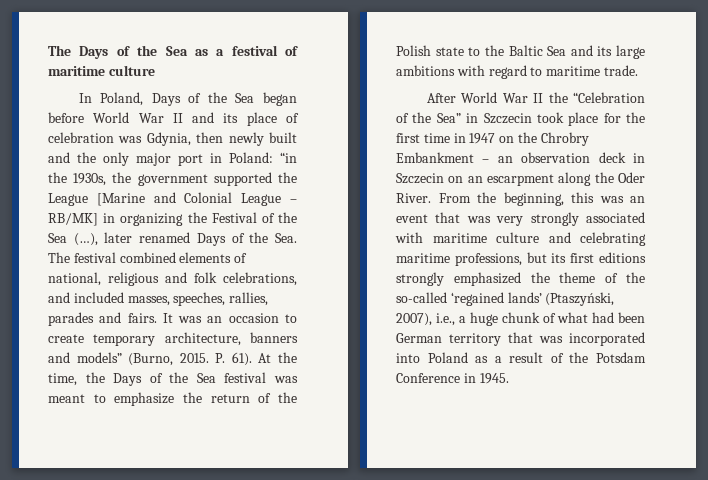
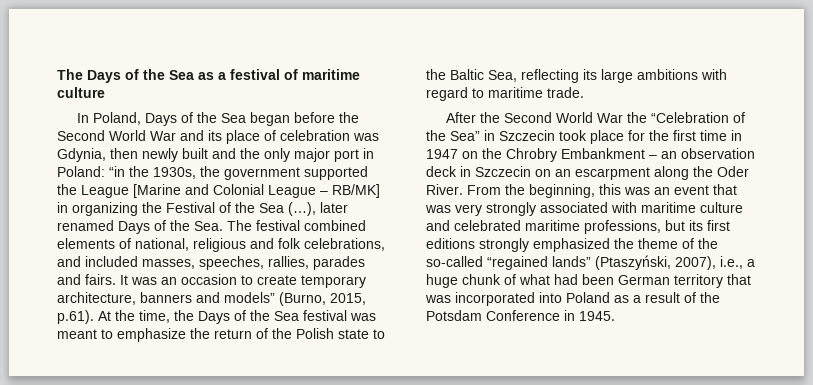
[93,112,183,123] World War II -> [339,112,360,123] [57,130,176,141] the Second World War
[179,352,252,366] 2015. P. 61). -> [330,293,366,305] [57,310,94,324] 2015, p.61).
[547,45,593,56] Sea and -> [488,69,579,83] Sea, reflecting
[461,92,544,103] World War II -> [480,112,624,123] the Second World War
[580,232,646,246] celebrating -> [454,220,521,231] celebrated
[450,292,542,306] ‘regained lands’ -> [487,256,591,270] “regained lands”

